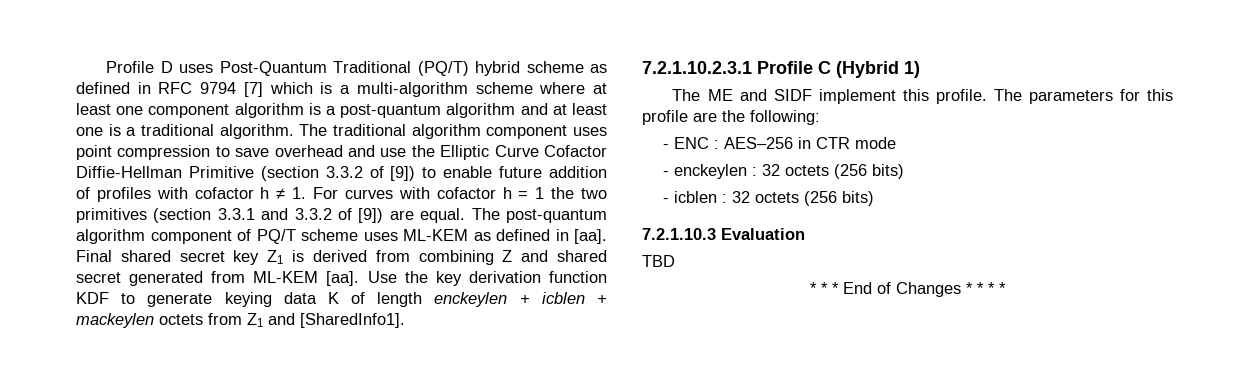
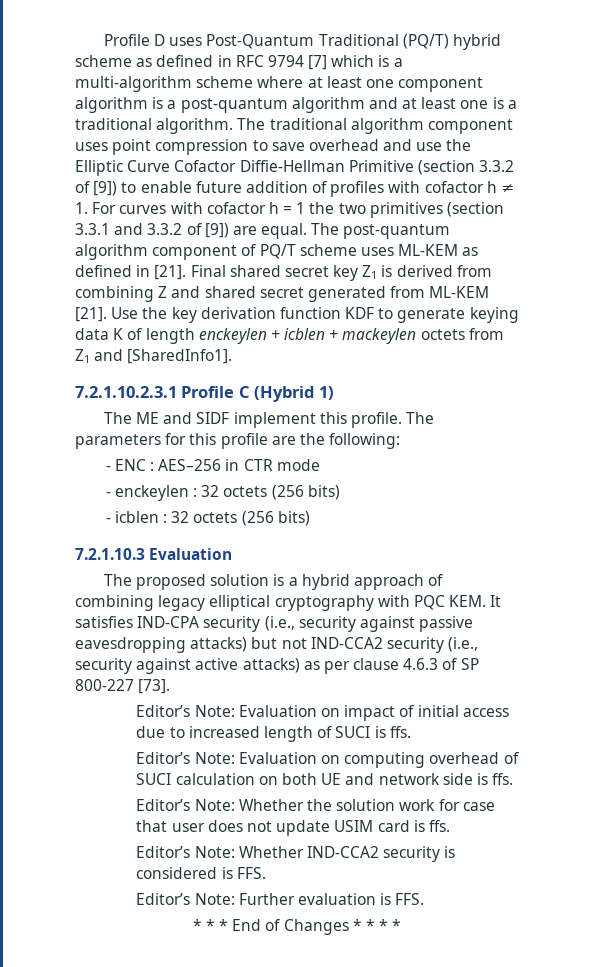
[574,229,607,244] [aa]. -> [154,265,187,280] [21].
[326,271,360,286] [aa]. -> [75,307,107,322] [21].
[642,255,675,267] TBD -> [103,574,444,590] [75,595,502,611] [75,616,474,632] [75,637,479,653] [75,658,479,674] [75,679,171,694] [136,705,509,721] [136,726,411,742] [136,752,519,768] [136,773,514,785] [136,799,495,811] [136,820,450,836] [136,846,456,862] [136,867,266,879] [136,893,425,905] The proposed solution is a hybrid approach of combining legacy elliptical cryptography with PQC KEM. It satisfies IND-CPA security (i.e., security against passive eavesdropping attacks) but not IND-CCA2 security (i.e., security against active attacks) as per clause 4.6.3 of SP 800-227 [73]. // Editor’s Note: Evaluation on impact of initial access due to increased length of SUCI is ffs. // Editor’s Note: Evaluation on computing overhead of SUCI calculation on both UE and network side is ffs. // Editor’s Note: Whether the solution work for case that user does not update USIM card is ffs. // Editor’s Note: Whether IND-CCA2 security is considered is FFS. // Editor’s Note: Further evaluation is FFS.

